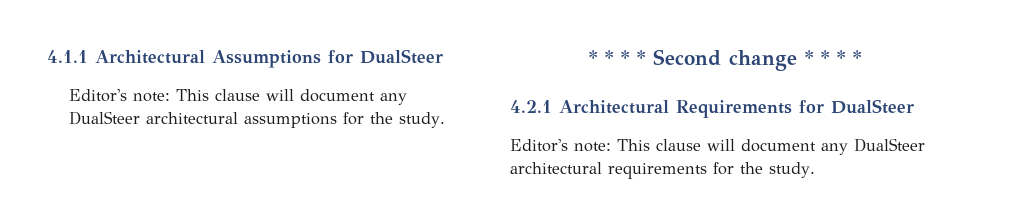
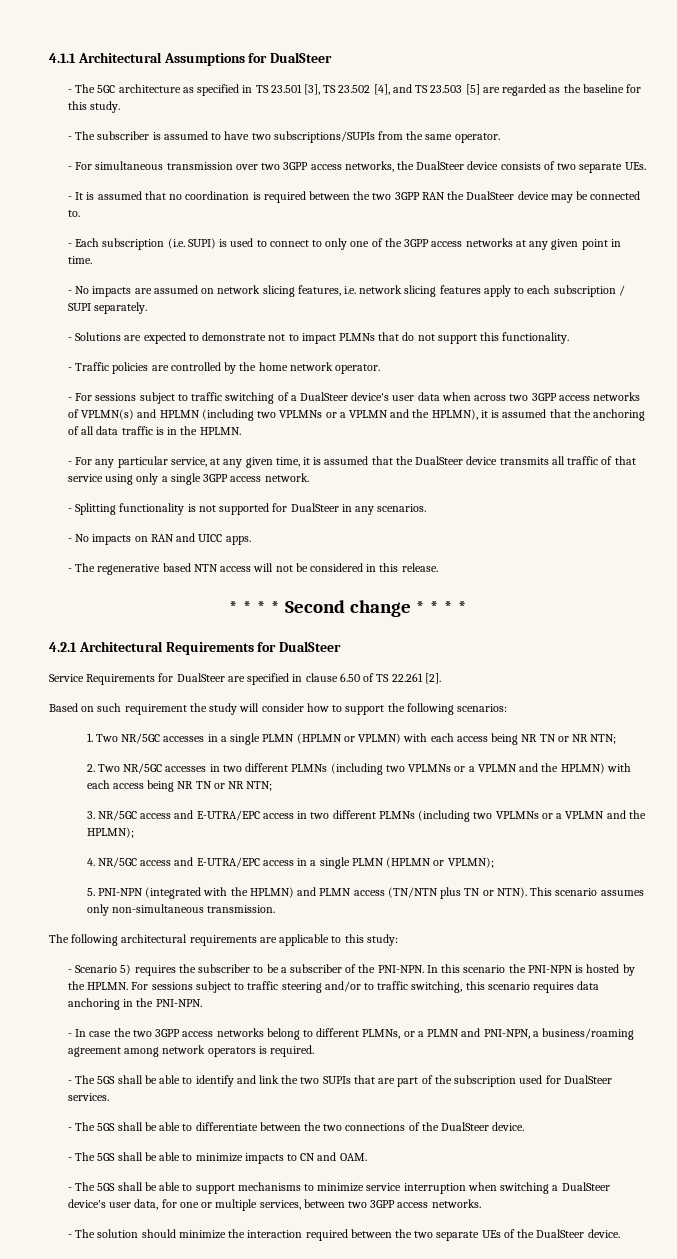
[68,89,407,105] [68,111,445,128] Editor's note: This clause will document any DualSteer architectural assumptions for the study. -> [67,84,642,96] [67,101,121,113] [67,131,500,143] [67,161,646,173] [67,191,641,203] [67,210,80,217] [67,238,621,250] [67,256,92,264] [67,285,625,297] [67,302,148,314] [67,332,570,344] [67,362,380,374] [67,392,641,404] [67,409,646,421] [67,426,241,435] [67,456,636,468] [67,473,309,485] [67,503,427,515] [67,533,251,545] [67,563,438,575] - The 5GC architecture as specified in TS 23.501 [3], TS 23.502 [4], and TS 23.503 [5] are regarded as the baseline for this study. // - The subscriber is assumed to have two subscriptions/SUPIs from the same operator. // - For simultaneous transmission over two 3GPP access networks, the DualSteer device consists of two separate UEs. // - It is assumed that no coordination is required between the two 3GPP RAN the DualSteer device may be connected to. // - Each subscription (i.e. SUPI) is used to connect to only one of the 3GPP access networks at any given point in time. // - No impacts are assumed on network slicing features, i.e. network slicing features apply to each subscription / SUPI separately. // - Solutions are expected to demonstrate not to impact PLMNs that do not support this functionality. // - Traffic policies are controlled by the home network operator. // - For sessions subject to traffic switching of a DualSteer device's user data when across two 3GPP access networks of VPLMN(s) and HPLMN (including two VPLMNs or a VPLMN and the HPLMN), it is assumed that the anchoring of all data traffic is in the HPLMN. // - For any particular service, at any given time, it is assumed that the DualSteer device transmits all traffic of that service using only a single 3GPP access network. // - Splitting functionality is not supported for DualSteer in any scenarios. // - No impacts on RAN and UICC apps. // - The regenerative based NTN access will not be considered in this release.
[510,138,925,155] [510,162,815,179] Editor's note: This clause will document any DualSteer architectural requirements for the study. -> [49,673,441,685] [49,703,508,715] [86,733,617,745] [86,763,631,775] [86,780,273,792] [86,810,646,822] [86,827,134,838] [86,857,494,869] [86,887,644,899] [86,904,276,916] [49,934,398,946] [67,964,635,976] [67,981,600,993] [67,998,202,1010] [67,1028,635,1040] [67,1045,315,1057] [67,1075,612,1087] [67,1093,109,1101] [67,1122,525,1131] [67,1152,367,1164] [67,1182,610,1194] [67,1199,481,1211] [67,1229,620,1241] Service Requirements for DualSteer are specified in clause 6.50 of TS 22.261 [2]. // Based on such requirement the study will consider how to support the following scenarios: // 1. Two NR/5GC accesses in a single PLMN (HPLMN or VPLMN) with each access being NR TN or NR NTN; // 2. Two NR/5GC accesses in two different PLMNs (including two VPLMNs or a VPLMN and the HPLMN) with each access being NR TN or NR NTN; // 3. NR/5GC access and E-UTRA/EPC access in two different PLMNs (including two VPLMNs or a VPLMN and the HPLMN); // 4. NR/5GC access and E-UTRA/EPC access in a single PLMN (HPLMN or VPLMN); // 5. PNI-NPN (integrated with the HPLMN) and PLMN access (TN/NTN plus TN or NTN). This scenario assumes only non-simultaneous transmission. // The following architectural requirements are applicable to this study: // - Scenario 5) requires the subscriber to be a subscriber of the PNI-NPN. In this scenario the PNI-NPN is hosted by the HPLMN. For sessions subject to traffic steering and/or to traffic switching, this scenario requires data anchoring in the PNI-NPN. // - In case the two 3GPP access networks belong to different PLMNs, or a PLMN and PNI-NPN, a business/roaming agreement among network operators is required. // - The 5GS shall be able to identify and link the two SUPIs that are part of the subscription used for DualSteer services. // - The 5GS shall be able to differentiate between the two connections of the DualSteer device. // - The 5GS shall be able to minimize impacts to CN and OAM. // - The 5GS shall be able to support mechanisms to minimize service interruption when switching a DualSteer device's user data, for one or multiple services, between two 3GPP access networks. // - The solution should minimize the interaction required between the two separate UEs of the DualSteer device.

